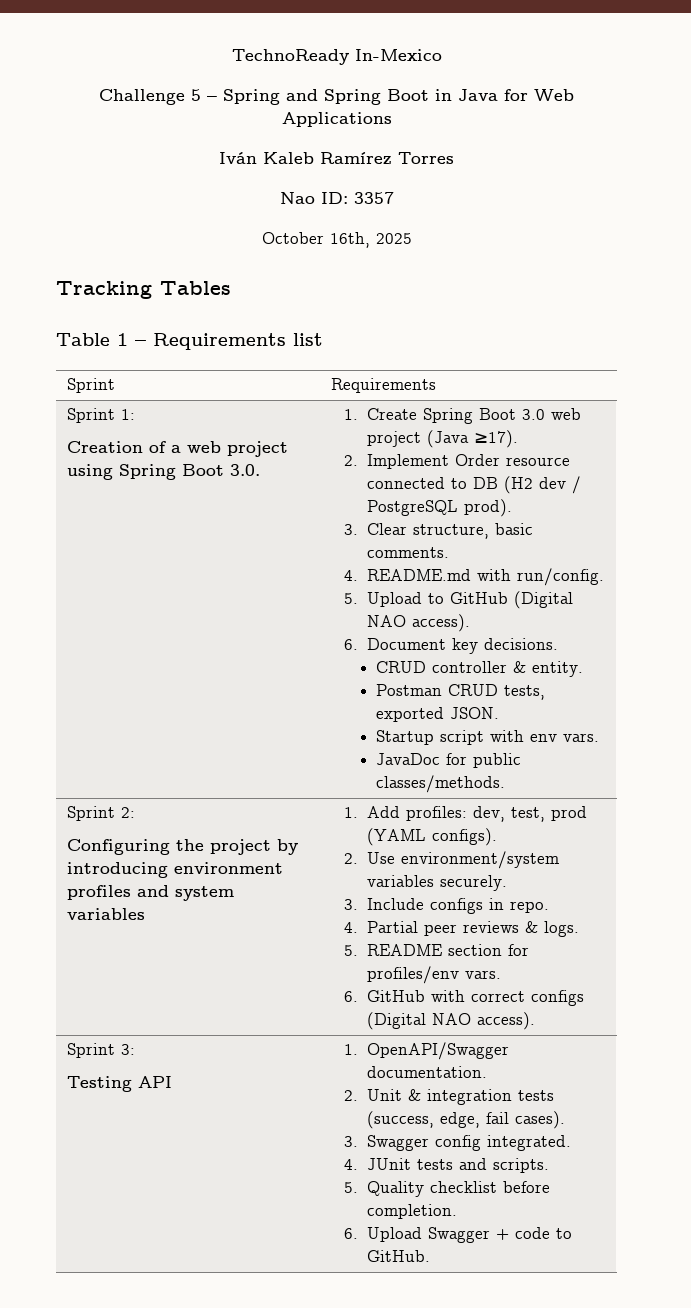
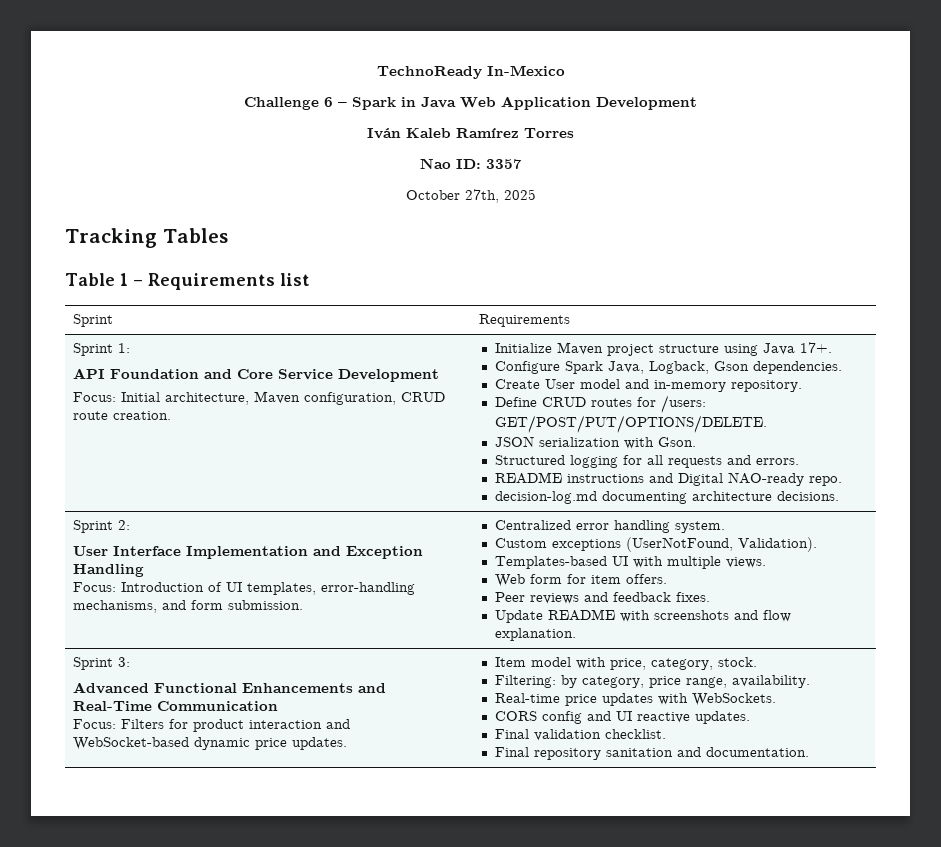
[191,89,574,105] [281,112,392,127] 5 – Spring and Spring Boot in Java for Web Applications -> [324,96,697,110] 6 – Spark in Java Web Application Development
[329,232,370,248] 16th, -> [464,189,499,203] 27th,
[66,441,288,457] [66,464,260,480] [344,408,581,424] [366,430,518,448] [344,454,570,469] [366,476,581,494] [366,499,512,517] [344,523,533,539] [366,547,449,558] [344,568,604,586] [344,591,573,609] [366,614,470,632] [344,638,558,654] [376,661,584,677] [376,684,546,700] [376,707,500,722] [376,730,600,745] [376,753,522,768] [376,775,506,793] [66,806,135,821] [66,839,298,855] [66,862,283,878] [66,885,234,901] [66,908,145,920] [344,806,587,822] [366,828,497,846] [344,851,559,869] [366,875,507,891] [344,898,549,914] [344,921,579,937] [344,944,529,956] [366,966,501,984] [344,990,584,1006] [366,1012,535,1030] [66,1043,135,1058] [66,1076,172,1092] [344,1042,509,1060] [366,1066,487,1078] [344,1089,554,1105] [366,1111,565,1129] [344,1135,571,1151] [344,1158,549,1173] [344,1181,550,1197] [366,1204,457,1219] [344,1227,572,1243] [366,1250,430,1262] Creation of a web project using Spring Boot 3.0. | 1. Create Spring Boot 3.0 web project (Java ≥17). // 2. Implement Order resource connected to DB (H2 dev / PostgreSQL prod). // 3. Clear structure, basic comments. // 4. README.md with run/config. // 5. Upload to GitHub (Digital NAO access). // 6. Document key decisions. // CRUD controller & entity. // Postman CRUD tests, exported JSON. // Startup script with env vars. // JavaDoc for public classes/methods. // Sprint 2: // Configuring the project by introducing environment profiles and system variables | 1. Add profiles: dev, test, prod (YAML configs). // 2. Use environment/system variables securely. // 3. Include configs in repo. // 4. Partial peer reviews & logs. // 5. README section for profiles/env vars. // 6. GitHub with correct configs (Digital NAO access). // Sprint 3: // Testing API | 1. OpenAPI/Swagger documentation. // 2. Unit & integration tests (success, edge, fail cases). // 3. Swagger config integrated. // 4. JUnit tests and scripts. // 5. Quality checklist before completion. // 6. Upload Swagger + code to GitHub. -> [72,368,439,382] [72,391,445,405] [72,411,171,420] [494,342,832,356] [494,361,842,374] [494,379,802,392] [494,395,706,413] [494,415,767,433] [494,436,696,449] [494,455,799,468] [494,472,842,486] [494,491,839,504] [72,520,130,533] [72,546,423,559] [72,564,144,577] [72,582,415,595] [72,600,303,613] [494,520,725,533] [494,537,817,552] [494,556,766,569] [494,574,667,587] [494,592,710,604] [494,609,791,623] [494,628,576,641] [72,657,130,670] [72,682,386,694] [72,701,278,711] [72,719,350,732] [72,737,347,750] [494,657,757,670] [494,675,810,688] [494,693,776,706] [494,711,750,724] [494,729,666,741] [494,747,809,760] API Foundation and Core Service Development // Focus: Initial architecture, Maven configuration, CRUD route creation. | Initialize Maven project structure using Java 17+. // Configure Spark Java, Logback, Gson dependencies. // Create User model and in-memory repository. // Define CRUD routes for /users: GET/POST/PUT/OPTIONS/DELETE. // JSON serialization with Gson. // Structured logging for all requests and errors. // README instructions and Digital NAO-ready repo. // decision-log.md documenting architecture decisions. // Sprint 2: // User Interface Implementation and Exception Handling // Focus: Introduction of UI templates, error-handling mechanisms, and form submission. | Centralized error handling system. // Custom exceptions (UserNotFound, Validation). // Templates-based UI with multiple views. // Web form for item offers. // Peer reviews and feedback fixes. // Update README with screenshots and flow explanation. // Sprint 3: // Advanced Functional Enhancements and Real-Time Communication // Focus: Filters for product interaction and WebSocket-based dynamic price updates. | Item model with price, category, stock. // Filtering: by category, price range, availability. // Real-time price updates with WebSockets. // CORS config and UI reactive updates. // Final validation checklist. // Final repository sanitation and documentation.

